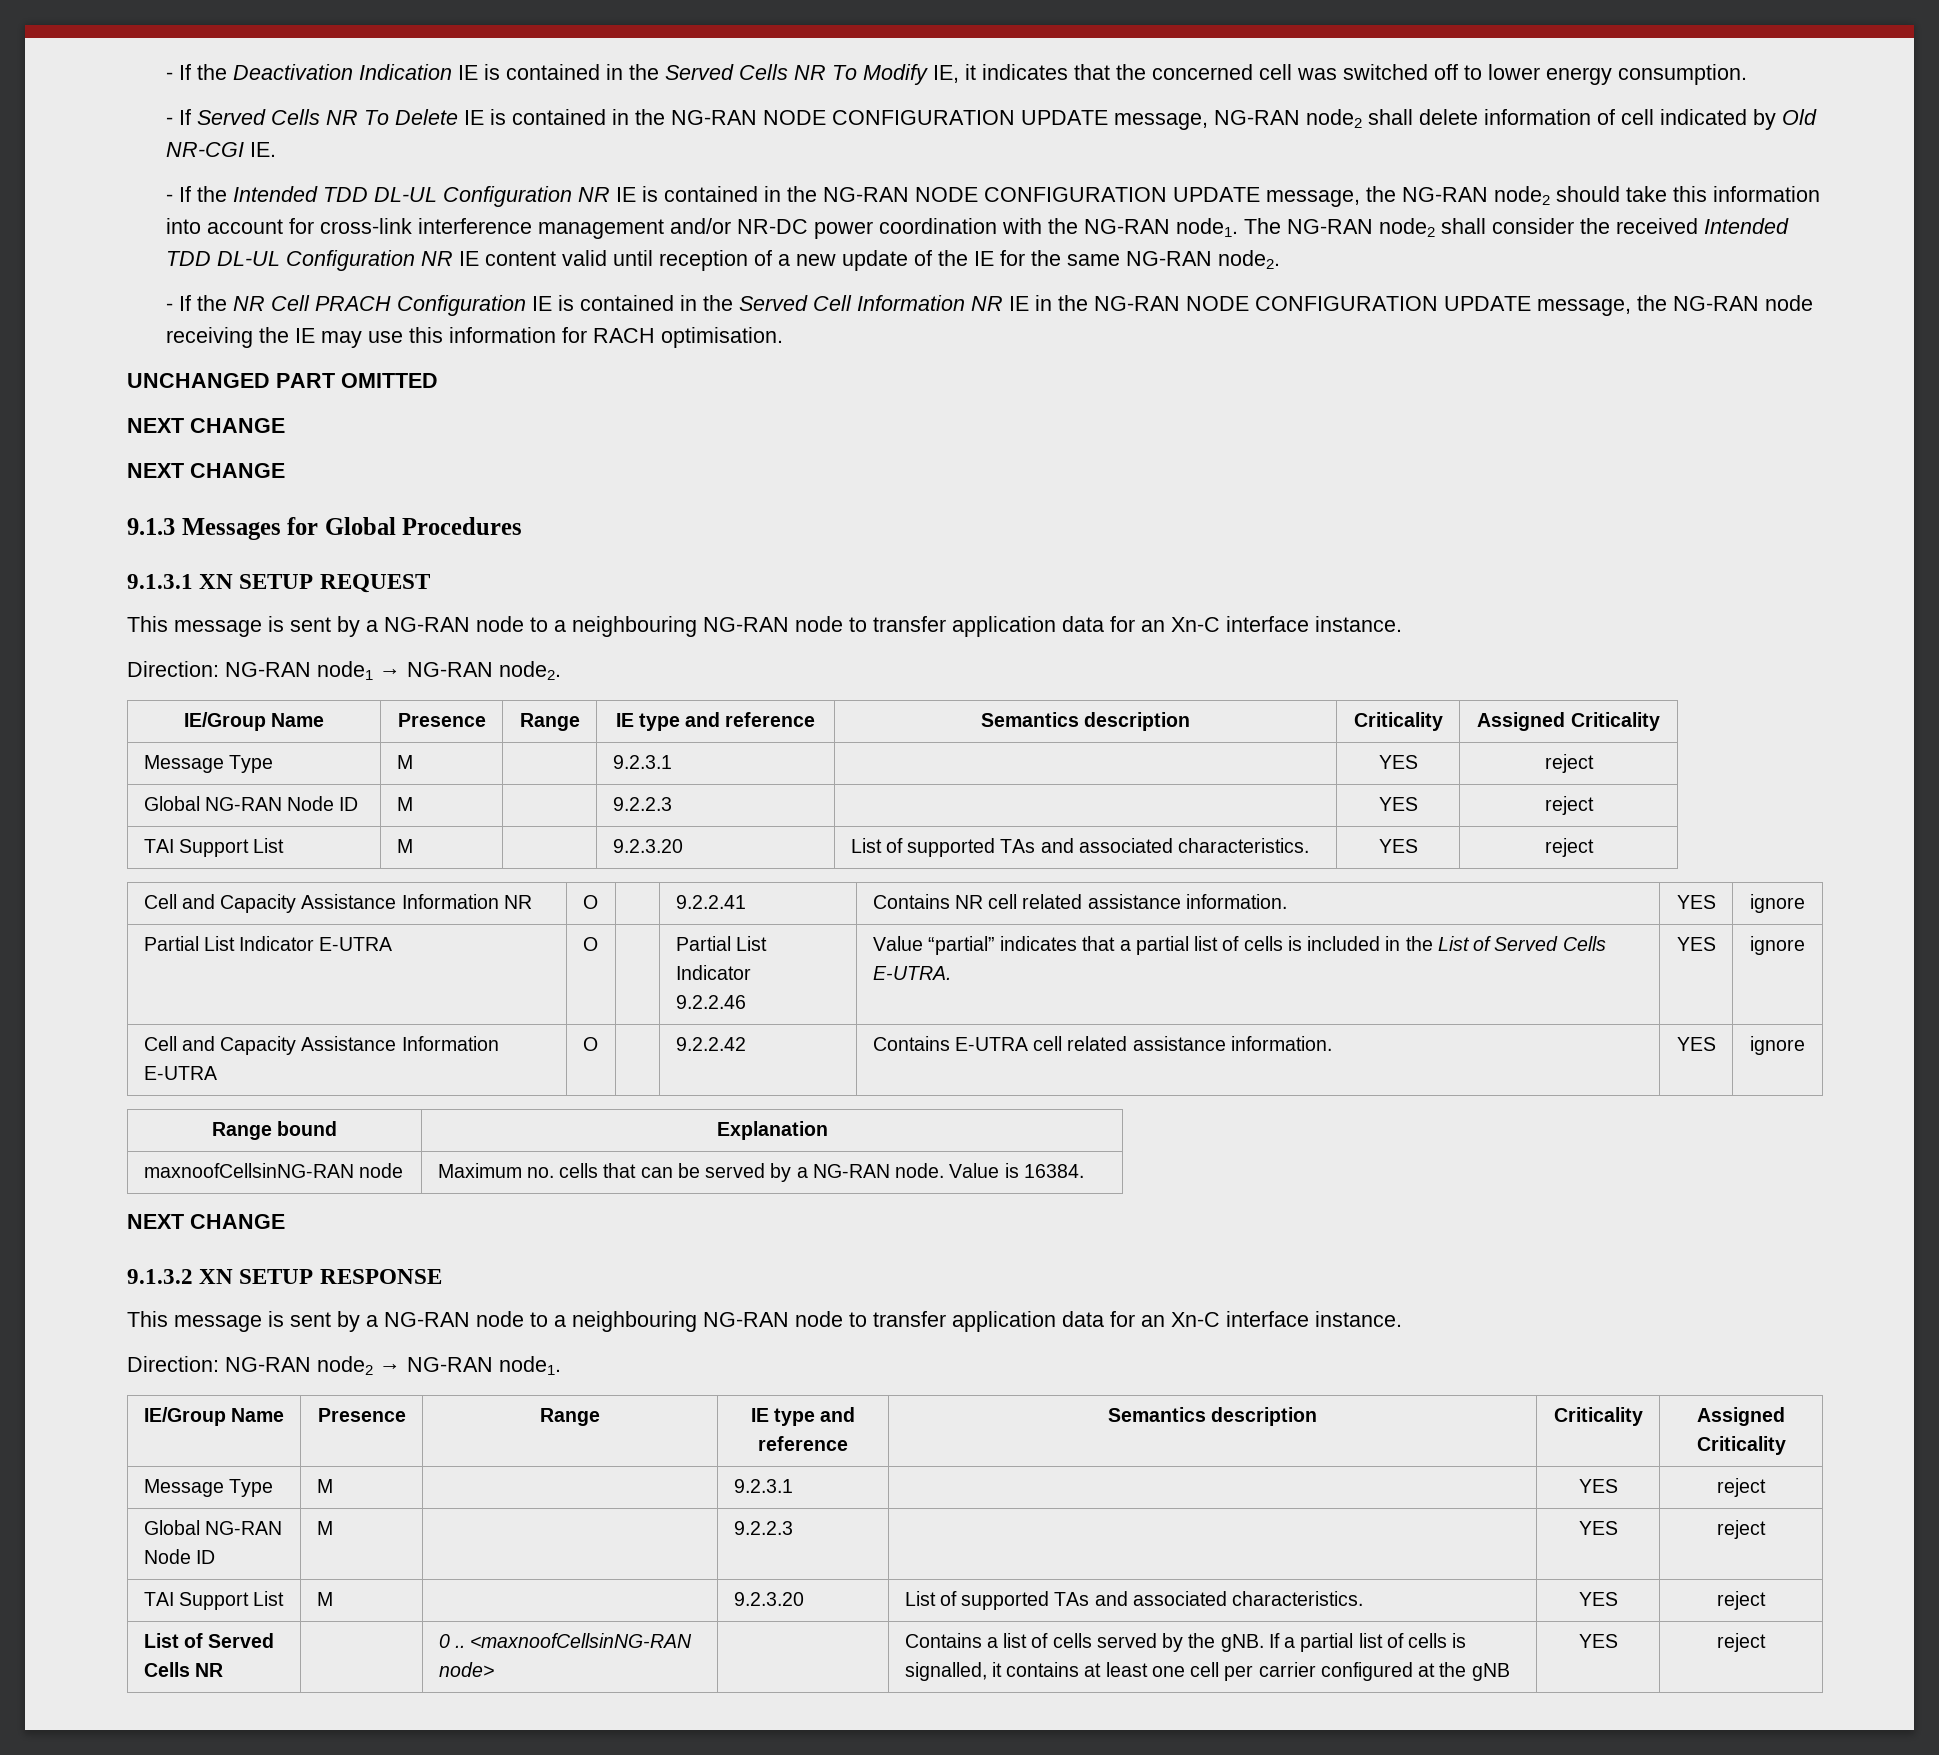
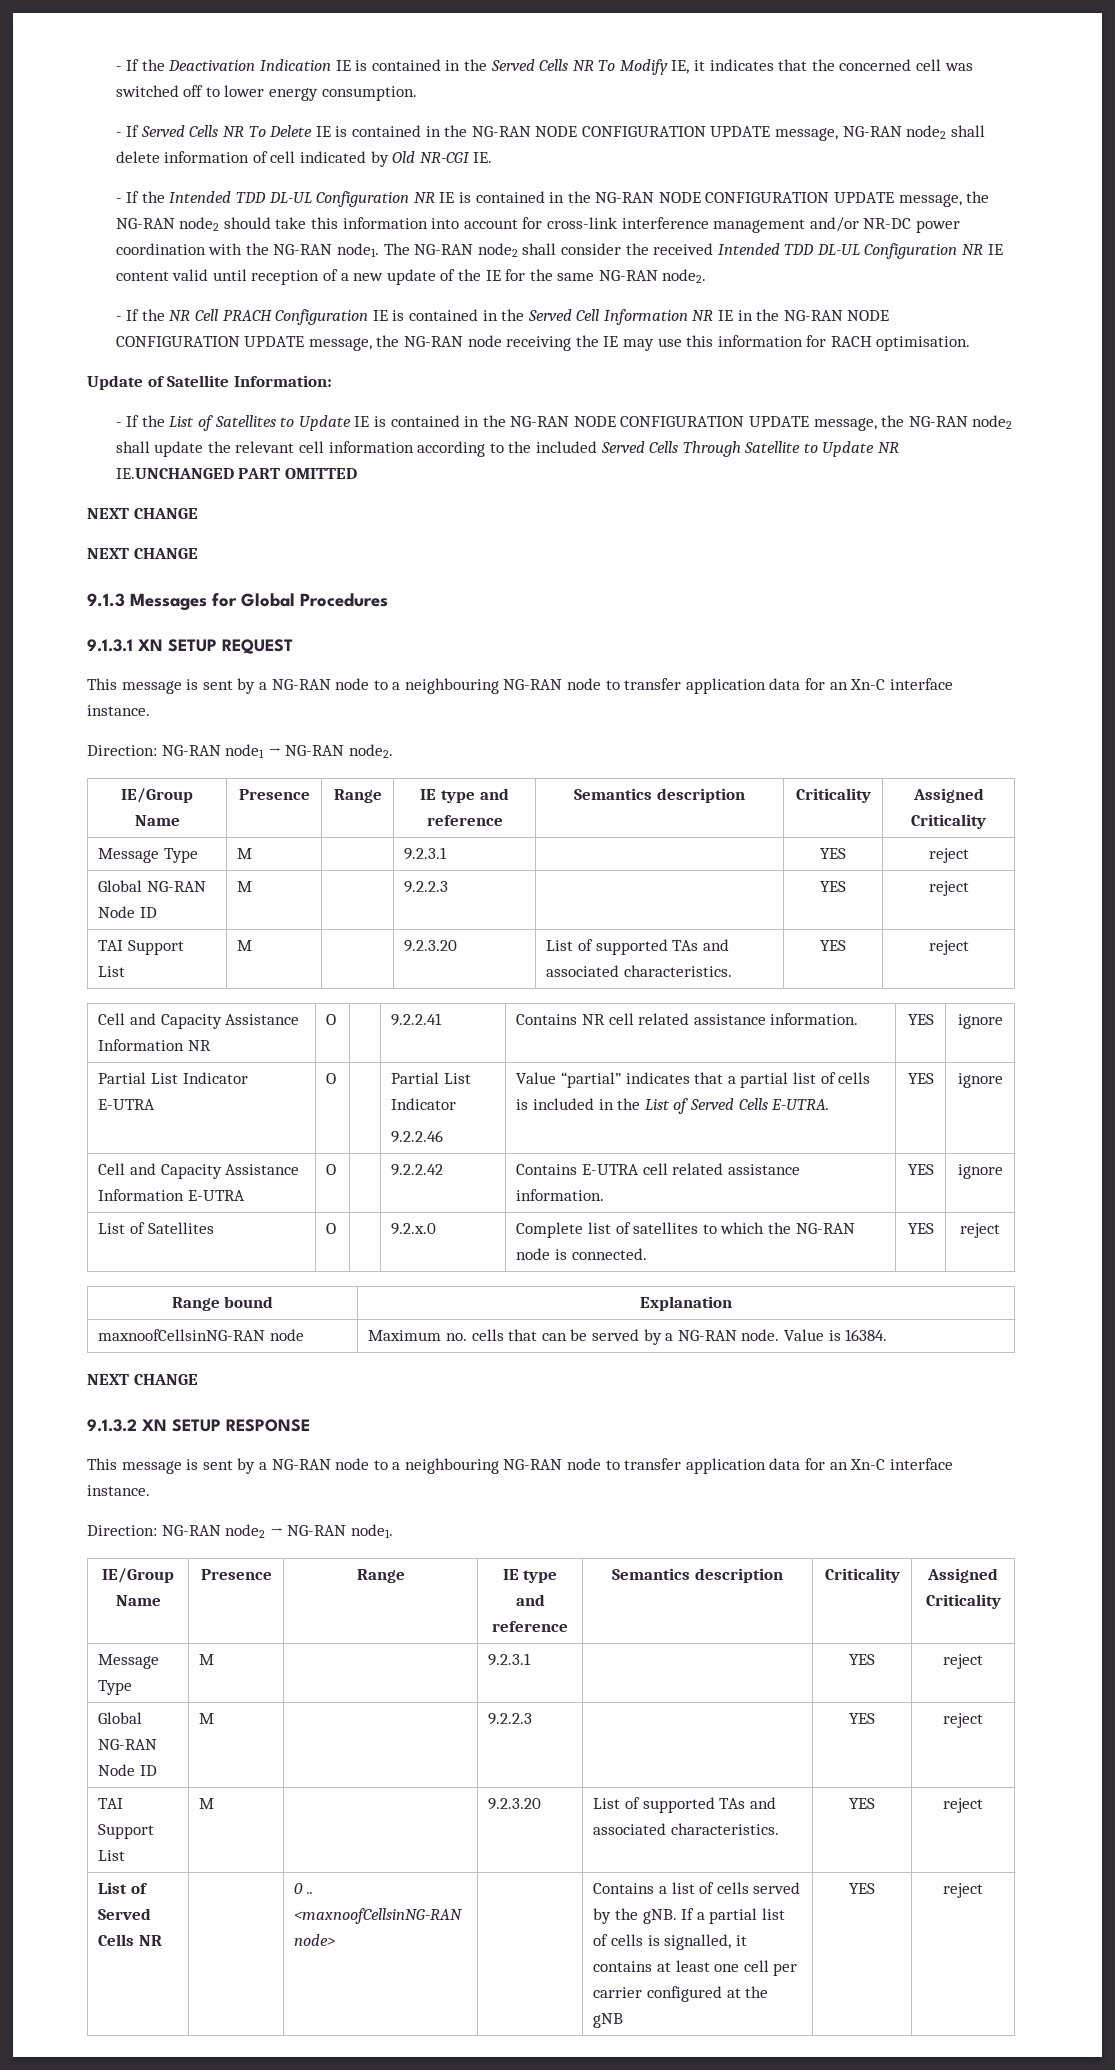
[127,373,270,388] UNCHANGED -> [87,375,332,390] [115,415,1013,431] [115,441,900,457] [115,468,234,479] Update of Satellite Information: // - If the List of Satellites to Update IE is contained in the NG-RAN NODE CONFIGURATION UPDATE message, the NG-RAN node2 shall update the relevant cell information according to the included Served Cells Through Satellite to Update NR IE.UNCHANGED
(1805, 1045) none -> [98,1222,214,1234] [326,1223,337,1234] [391,1223,437,1235] [516,1222,855,1238] [516,1248,647,1260] [907,1223,934,1234] [960,1223,1000,1238] // List of Satellites | O | | 9.2.x.0 | Complete list of satellites to which the NG-RAN node is connected. | YES | reject

